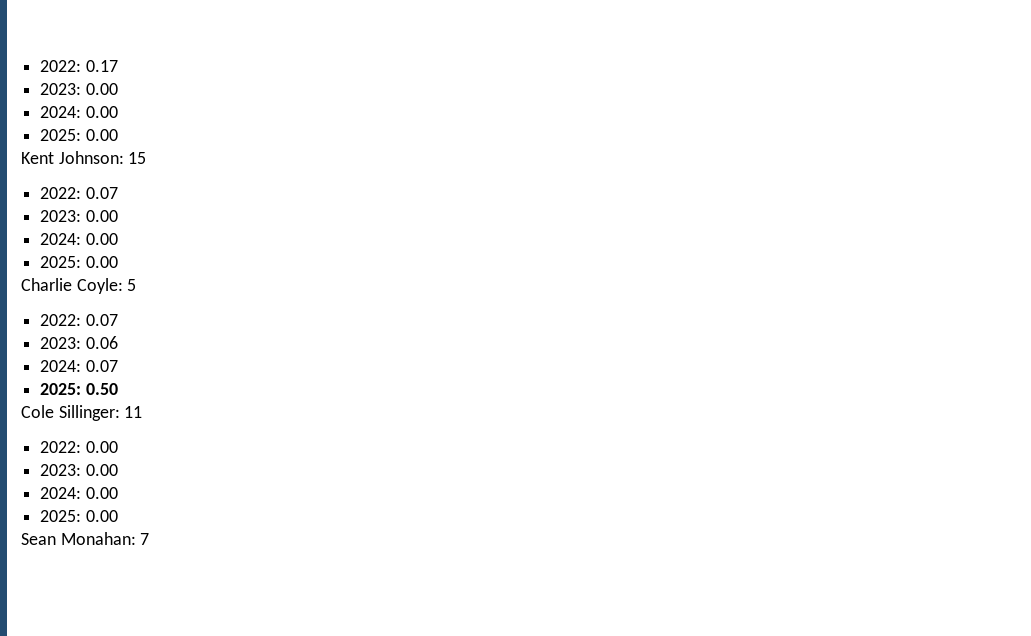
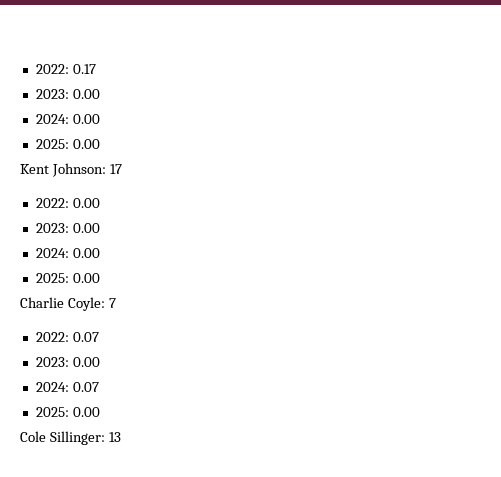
[128,152,147,164] [40,187,118,199] [40,210,118,222] [40,233,118,245] [40,256,118,268] [21,278,137,294] [40,314,118,326] [40,336,118,349] [40,360,118,372] [40,383,118,395] [21,405,143,421] 15 // 2022: 0.07 // 2023: 0.00 // 2024: 0.00 // 2025: 0.00 // Charlie Coyle: 5 // 2022: 0.07 // 2023: 0.06 // 2024: 0.07 // 2025: 0.50 // Cole Sillinger: 11 -> [109,164,122,174] 17
[21,532,136,545] Sean Monahan: -> [20,297,105,311] Charlie Coyle:
(150, 539) none -> [35,332,99,342] [35,357,100,367] [35,382,99,392] [35,407,100,417] [20,431,121,445] // 2022: 0.07 // 2023: 0.00 // 2024: 0.07 // 2025: 0.00 // Cole Sillinger: 13

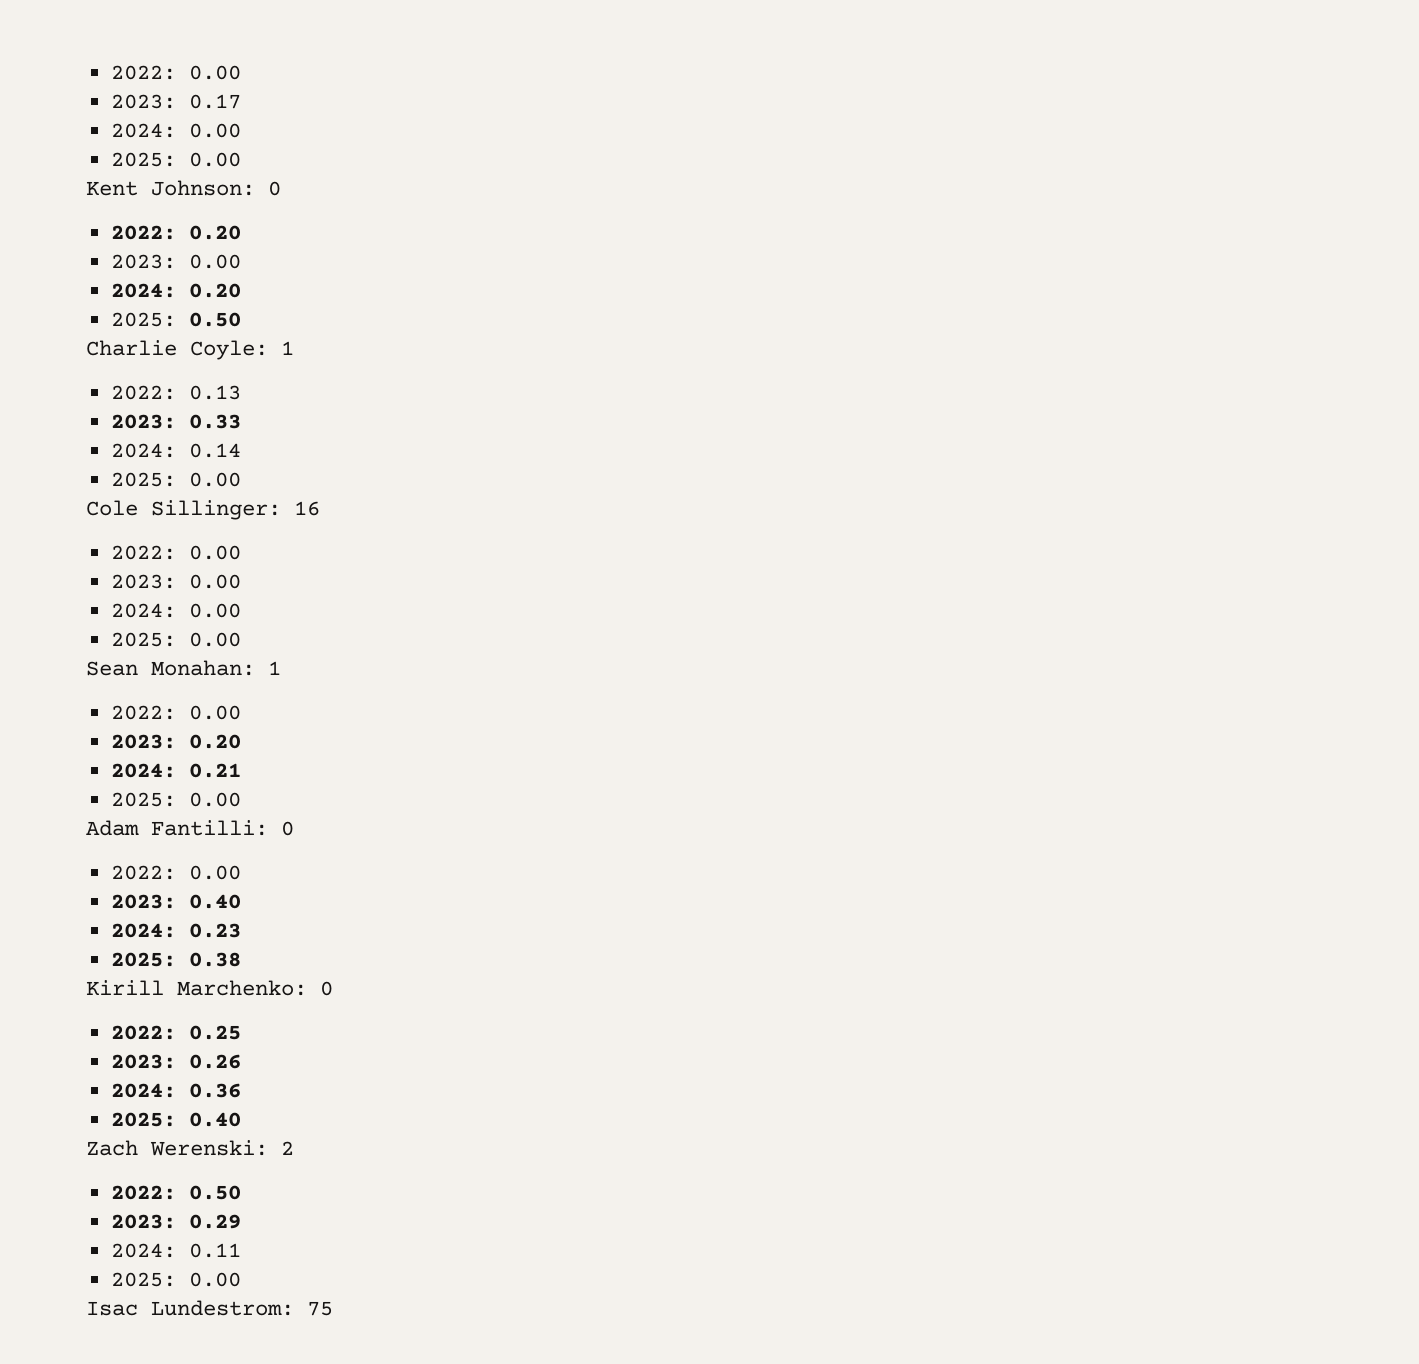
[35,64,96,74] [35,89,100,99] 2022: 0.17 // 2023: 0.00 -> [110,65,241,80] [110,94,241,109] 2022: 0.00 // 2023: 0.17
[109,164,122,174] 17 -> [268,181,281,196] [110,225,241,240] [110,254,241,269] [110,283,241,298] [110,312,241,327] [86,340,294,360] [110,385,241,400] [110,414,241,429] [110,443,241,458] [110,472,241,487] [86,500,320,520] 0 // 2022: 0.20 // 2023: 0.00 // 2024: 0.20 // 2025: 0.50 // Charlie Coyle: 1 // 2022: 0.13 // 2023: 0.33 // 2024: 0.14 // 2025: 0.00 // Cole Sillinger: 16
[20,297,116,311] [35,332,99,342] [35,357,100,367] [35,382,99,392] [35,407,100,417] [20,431,121,445] Charlie Coyle: 7 // 2022: 0.07 // 2023: 0.00 // 2024: 0.07 // 2025: 0.00 // Cole Sillinger: 13 -> [86,660,281,676] [110,705,241,720] [110,734,241,749] [110,763,241,778] [110,792,241,807] [86,820,294,836] [110,865,241,880] [110,894,241,909] [110,923,241,938] [110,952,241,967] [86,980,333,996] [110,1025,241,1040] [110,1054,241,1069] [110,1083,241,1098] [110,1112,241,1127] [86,1140,294,1156] [110,1185,241,1200] [110,1214,241,1229] [110,1243,241,1258] [110,1272,241,1287] [86,1300,333,1316] Sean Monahan: 1 // 2022: 0.00 // 2023: 0.20 // 2024: 0.21 // 2025: 0.00 // Adam Fantilli: 0 // 2022: 0.00 // 2023: 0.40 // 2024: 0.23 // 2025: 0.38 // Kirill Marchenko: 0 // 2022: 0.25 // 2023: 0.26 // 2024: 0.36 // 2025: 0.40 // Zach Werenski: 2 // 2022: 0.50 // 2023: 0.29 // 2024: 0.11 // 2025: 0.00 // Isac Lundestrom: 75

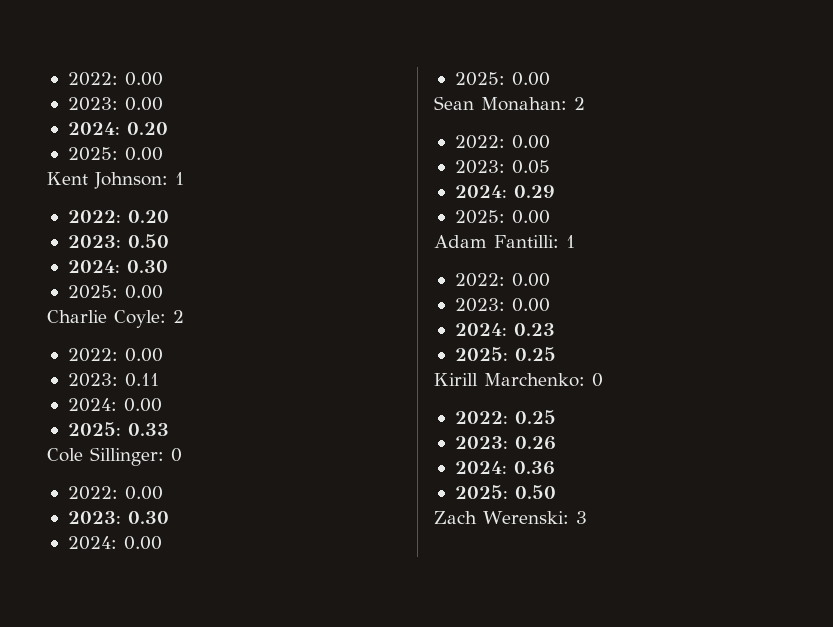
[110,65,241,80] [110,94,241,109] [110,123,241,138] [110,152,241,167] [86,180,281,196] [110,225,241,240] 2022: 0.00 // 2023: 0.17 // 2024: 0.00 // 2025: 0.00 // Kent Johnson: 0 // 2022: 0.20 -> [67,72,163,86] 2022: 0.00
[188,312,241,327] [86,340,294,360] [110,385,241,400] [110,414,241,429] [110,443,241,458] [110,472,241,487] [86,500,320,520] [110,545,241,560] [110,574,241,589] 0.50 // Charlie Coyle: 1 // 2022: 0.13 // 2023: 0.33 // 2024: 0.14 // 2025: 0.00 // Cole Sillinger: 16 // 2022: 0.00 // 2023: 0.00 -> [124,147,163,161] [47,172,184,189] [67,210,169,223] [67,234,169,248] [67,260,168,273] [67,285,163,299] [47,310,184,328] [67,348,163,362] [67,373,159,387] [67,398,162,412] [67,422,169,436] [47,447,182,466] [67,486,163,500] [67,511,169,524] 0.00 // Kent Johnson: 1 // 2022: 0.20 // 2023: 0.50 // 2024: 0.30 // 2025: 0.00 // Charlie Coyle: 2 // 2022: 0.00 // 2023: 0.11 // 2024: 0.00 // 2025: 0.33 // Cole Sillinger: 0 // 2022: 0.00 // 2023: 0.30
[268,661,281,675] [110,705,241,720] [110,734,241,749] [110,763,241,778] [110,792,241,807] [86,820,294,836] [110,865,241,880] [110,894,241,909] 1 // 2022: 0.00 // 2023: 0.20 // 2024: 0.21 // 2025: 0.00 // Adam Fantilli: 0 // 2022: 0.00 // 2023: 0.40 -> [574,97,585,110] [454,135,550,149] [454,160,550,174] [454,185,555,198] [454,210,550,224] [434,235,575,248] [454,273,550,287] [454,298,550,312] 2 // 2022: 0.00 // 2023: 0.05 // 2024: 0.29 // 2025: 0.00 // Adam Fantilli: 1 // 2022: 0.00 // 2023: 0.00
[188,952,241,967] 0.38 -> [514,347,556,361] 0.25
[188,1112,241,1127] 0.40 -> [514,485,556,499] 0.50
[281,1141,294,1155] [110,1185,241,1200] [110,1214,241,1229] [110,1243,241,1258] [110,1272,241,1287] [86,1300,333,1316] 2 // 2022: 0.50 // 2023: 0.29 // 2024: 0.11 // 2025: 0.00 // Isac Lundestrom: 75 -> [575,511,587,524] 3

